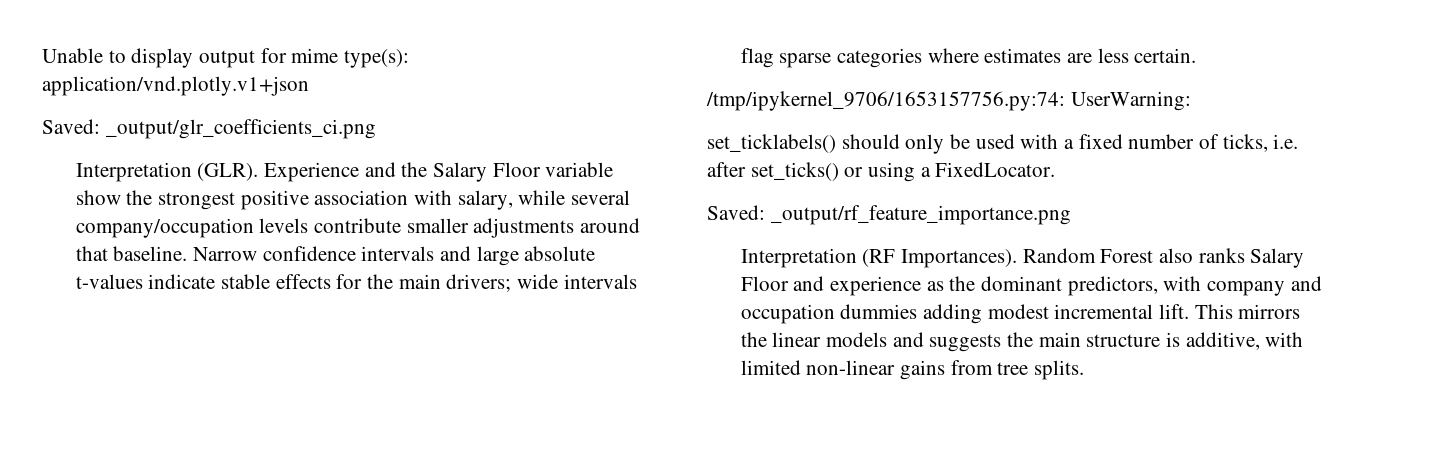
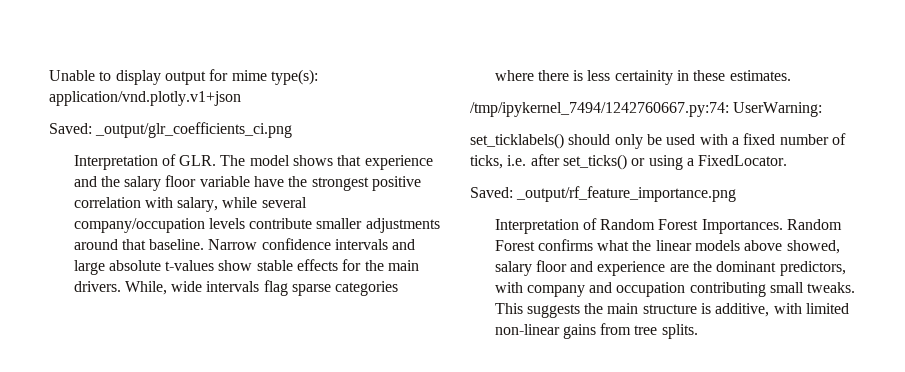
[197,162,614,182] [75,190,121,205] (GLR). Experience and the Salary Floor variable show -> [161,154,433,170] [73,175,285,191] of GLR. The model shows that experience and the salary floor variable have
[314,190,409,205] association -> [73,197,141,208] correlation
[148,274,216,289] indicate -> [218,260,253,271] show
[446,274,512,292] drivers; -> [73,281,167,295] drivers. While,
[984,48,1197,63] [706,91,1065,111] estimates are less certain. // /tmp/ipykernel_9706/1653157756.py:74: -> [537,70,791,85] [470,102,729,117] there is less certainity in these estimates. // /tmp/ipykernel_7494/1242760667.py:74:
[862,248,1305,268] [740,276,789,291] (RF Importances). Random Forest also ranks Salary Floor -> [582,218,843,234] [494,239,840,254] [494,260,567,276] of Random Forest Importances. Random Forest confirms what the linear models above showed, salary floor
[926,281,944,291] as -> [669,264,689,272] are
[840,304,1301,324] [740,332,924,347] dummies adding modest incremental lift. This mirrors the linear models and -> [689,282,856,297] [494,303,523,314] contributing small tweaks. This

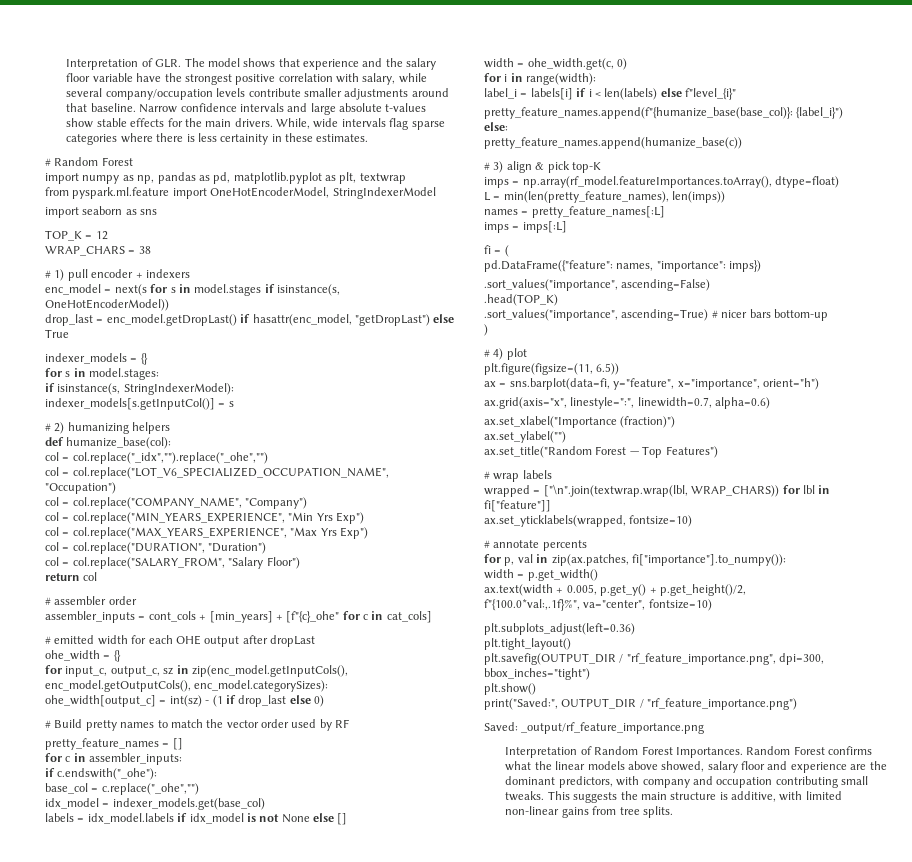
[49,69,318,85] [49,91,241,106] [49,122,293,138] Unable to display output for mime type(s): application/vnd.plotly.v1+json // Saved: _output/glr_coefficients_ci.png // -> (66, 64) none
[470,102,823,117] [470,133,846,149] [470,154,788,170] /tmp/ipykernel_7494/1242760667.py:74: UserWarning: // set_ticklabels() should only be used with a fixed number of ticks, i.e. after set_ticks() or using a FixedLocator. -> [45,157,133,166] [45,172,406,184] [45,187,436,199] [45,206,158,218] [45,230,108,241] [45,246,151,256] [45,269,190,281] [45,284,340,296] [45,299,169,311] [45,314,455,326] [45,329,69,338] [45,353,148,365] [45,368,160,380] [45,383,234,395] [45,398,234,410] [45,422,171,434] [45,437,172,449] [45,452,268,464] [45,467,389,479] [45,482,116,494] [45,497,308,509] [45,512,364,524] [45,527,368,539] [45,542,267,554] [45,557,300,569] [45,572,98,581] [45,596,137,605] [45,611,432,623] [45,635,315,647] [45,650,121,662] [45,665,348,677] [45,680,329,692] [45,695,324,707] [45,719,350,731] [45,738,183,750] [45,753,183,765] [45,768,158,780] [45,783,199,795] [45,798,265,810] [45,813,348,825] [484,58,628,70] [484,73,597,85] [484,88,736,100] [484,107,844,119] [484,122,508,131] [484,137,742,149] [484,161,601,173] [484,176,840,188] [484,191,726,203] [484,206,665,218] [484,221,567,233] [484,245,509,257] [484,260,762,272] [484,279,711,291] [484,294,558,306] [484,309,828,321] [484,324,488,336] [484,348,527,360] [484,363,620,375] [484,378,819,390] [484,397,771,409] [484,416,676,428] [484,431,566,443] [484,446,718,458] [484,470,552,482] [484,484,831,497] [484,500,551,512] [484,515,693,527] [484,540,587,551] [484,554,786,566] [484,569,598,581] [484,584,746,596] [484,599,712,611] [484,623,635,635] [484,638,571,650] [484,653,825,665] [484,668,590,680] [484,683,536,695] [484,698,798,710] # Random Forest // import numpy as np, pandas as pd, matplotlib.pyplot as plt, textwrap // from pyspark.ml.feature import OneHotEncoderModel, StringIndexerModel // import seaborn as sns // TOP_K = 12 // WRAP_CHARS = 38 // # 1) pull encoder + indexers // enc_model = next(s for s in model.stages if isinstance(s, OneHotEncoderModel)) // drop_last = enc_model.getDropLast() if hasattr(enc_model, "getDropLast") else True // indexer_models = {} // for s in model.stages: // if isinstance(s, StringIndexerModel): // indexer_models[s.getInputCol()] = s // # 2) humanizing helpers // def humanize_base(col): // col = col.replace("_idx","").replace("_ohe","") // col = col.replace("LOT_V6_SPECIALIZED_OCCUPATION_NAME", "Occupation") // col = col.replace("COMPANY_NAME", "Company") // col = col.replace("MIN_YEARS_EXPERIENCE", "Min Yrs Exp") // col = col.replace("MAX_YEARS_EXPERIENCE", "Max Yrs Exp") // col = col.replace("DURATION", "Duration") // col = col.replace("SALARY_FROM", "Salary Floor") // return col // # assembler order // assembler_inputs = cont_cols + [min_years] + [f"{c}_ohe" for c in cat_cols] // # emitted width for each OHE output after dropLast // ohe_width = {} // for input_c, output_c, sz in zip(enc_model.getInputCols(), enc_model.getOutputCols(), enc_model.categorySizes): // ohe_width[output_c] = int(sz) - (1 if drop_last else 0) // # Build pretty names to match the vector order used by RF // pretty_feature_names = [] // for c in assembler_inputs: // if c.endswith("_ohe"): // base_col = c.replace("_ohe","") // idx_model = indexer_models.get(base_col) // labels = idx_model.labels if idx_model is not None else [] // width = ohe_width.get(c, 0) // for i in range(width): // label_i = labels[i] if i < len(labels) else f"level_{i}" // pretty_feature_names.append(f"{humanize_base(base_col)}: {label_i}") // else: // pretty_feature_names.append(humanize_base(c)) // # 3) align & pick top-K // imps = np.array(rf_model.featureImportances.toArray(), dtype=float) // L = min(len(pretty_feature_names), len(imps)) // names = pretty_feature_names[:L] // imps = imps[:L] // fi = ( // pd.DataFrame({"feature": names, "importance": imps}) // .sort_values("importance", ascending=False) // .head(TOP_K) // .sort_values("importance", ascending=True) # nicer bars bottom-up // ) // # 4) plot // plt.figure(figsize=(11, 6.5)) // ax = sns.barplot(data=fi, y="feature", x="importance", orient="h") // ax.grid(axis="x", linestyle=":", linewidth=0.7, alpha=0.6) // ax.set_xlabel("Importance (fraction)") // ax.set_ylabel("") // ax.set_title("Random Forest — Top Features") // # wrap labels // wrapped = ["\n".join(textwrap.wrap(lbl, WRAP_CHARS)) for lbl in fi["feature"]] // ax.set_yticklabels(wrapped, fontsize=10) // # annotate percents // for p, val in zip(ax.patches, fi["importance"].to_numpy()): // width = p.get_width() // ax.text(width + 0.005, p.get_y() + p.get_height()/2, // f"{100.0*val:,.1f}%", va="center", fontsize=10) // plt.subplots_adjust(left=0.36) // plt.tight_layout() // plt.savefig(OUTPUT_DIR / "rf_feature_importance.png", dpi=300, bbox_inches="tight") // plt.show() // print("Saved:", OUTPUT_DIR / "rf_feature_importance.png")

